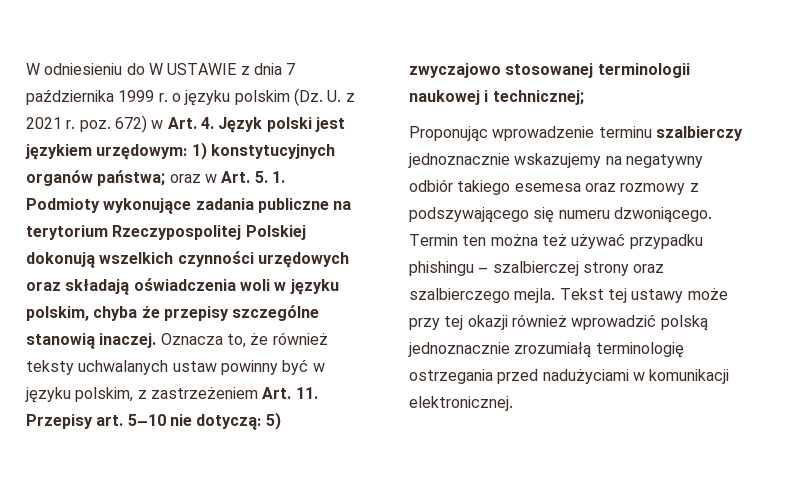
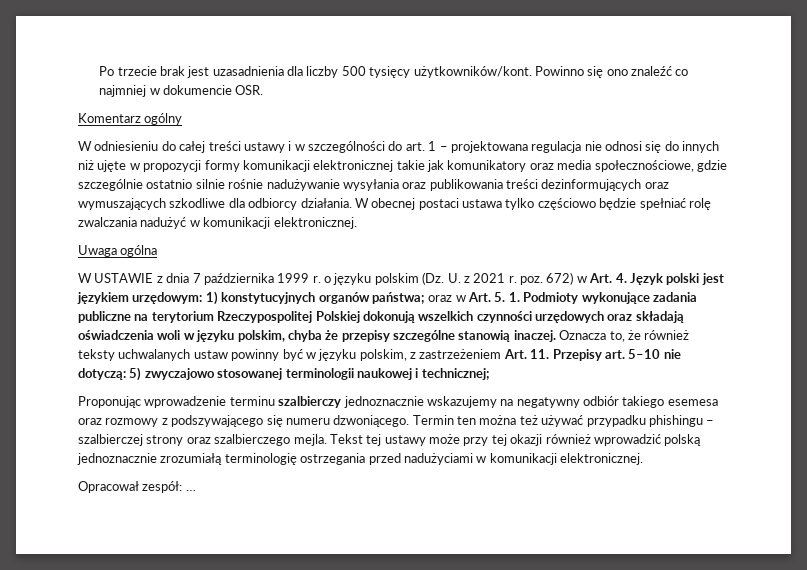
[26,63,145,75] W odniesieniu do -> [99,66,689,78] [99,85,264,97] [78,113,183,125] [78,141,720,153] [78,160,727,172] [78,179,669,191] [78,198,711,210] [78,217,357,229] [78,245,158,257] Po trzecie brak jest uzasadnienia dla liczby 500 tysięcy użytkowników/kont. Powinno się ono znaleźć co najmniej w dokumencie OSR. // Komentarz ogólny // W odniesieniu do całej treści ustawy i w szczególności do art. 1 – projektowana regulacja nie odnosi się do innych niż ujęte w propozycji formy komunikacji elektronicznej takie jak komunikatory oraz media społecznościowe, gdzie szczególnie ostatnio silnie rośnie nadużywanie wysyłania oraz publikowania treści dezinformujących oraz wymuszających szkodliwe dla odbiorcy działania. W obecnej postaci ustawa tylko częściowo będzie spełniać rolę zwalczania nadużyć w komunikacji elektronicznej. // Uwaga ogólna //
(513, 403) none -> [78,481,196,493] // Opracował zespół: …

